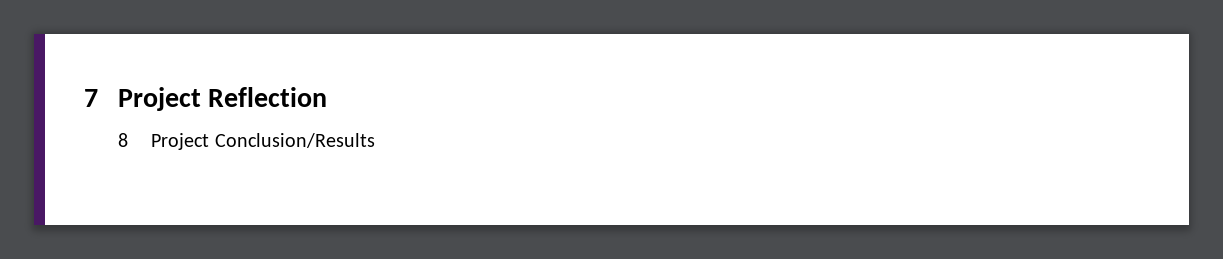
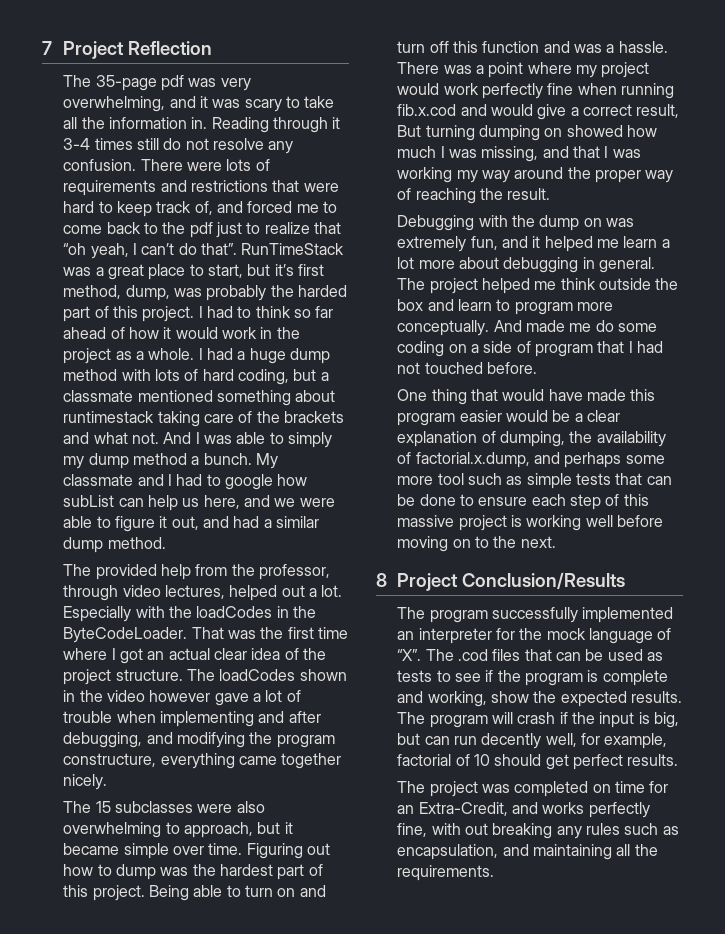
[117,133,375,150] 8 Project Conclusion/Results -> [63,75,251,91] [63,96,335,112] [63,117,341,133] [63,138,294,154] [63,159,270,171] [63,180,339,196] [63,201,337,217] [63,222,341,238] [63,243,345,259] [63,264,324,280] [63,285,347,301] [63,306,334,322] [63,327,300,339] [63,348,330,364] [63,369,329,385] [63,390,336,406] [63,411,344,427] [63,432,332,448] [63,453,278,469] [63,474,308,490] [63,495,335,511] [63,516,319,532] [63,537,166,553] [63,564,330,580] [63,585,343,601] [63,606,316,622] [63,627,348,643] [63,648,326,664] [63,669,347,685] [63,690,301,706] [63,711,321,727] [63,732,335,748] [63,753,342,769] [63,774,108,790] [63,801,265,813] [63,822,293,838] [63,843,330,859] [63,864,323,880] [63,885,326,901] [397,41,668,53] [397,62,650,78] [397,83,674,99] [397,104,680,120] [397,125,657,141] [397,146,641,162] [397,167,674,183] [397,188,551,204] [397,215,634,231] [397,236,670,252] [397,257,655,273] [397,278,679,294] [397,299,613,315] [397,320,657,336] [397,341,663,357] [397,362,537,374] [397,389,656,405] [397,410,620,426] [397,431,666,447] [397,452,665,468] [397,473,672,489] [397,494,649,510] [397,515,663,531] [397,536,556,552] [376,572,626,591] [397,607,674,623] [397,628,672,644] [397,649,663,661] [397,670,668,686] [397,691,682,707] [397,712,679,728] [397,733,668,749] [397,754,679,770] [397,781,669,797] [397,802,650,818] [397,823,679,839] [397,844,658,860] [397,865,495,881] The 35-page pdf was very overwhelming, and it was scary to take all the information in. Reading through it 3-4 times still do not resolve any confusion. There were lots of requirements and restrictions that were hard to keep track of, and forced me to come back to the pdf just to realize that “oh yeah, I can’t do that”. RunTimeStack was a great place to start, but it’s first method, dump, was probably the harded part of this project. I had to think so far ahead of how it would work in the project as a whole. I had a huge dump method with lots of hard coding, but a classmate mentioned something about runtimestack taking care of the brackets and what not. And I was able to simply my dump method a bunch. My classmate and I had to google how subList can help us here, and we were able to figure it out, and had a similar dump method. // The provided help from the professor, through video lectures, helped out a lot. Especially with the loadCodes in the ByteCodeLoader. That was the first time where I got an actual clear idea of the project structure. The loadCodes shown in the video however gave a lot of trouble when implementing and after debugging, and modifying the program constructure, everything came together nicely. // The 15 subclasses were also overwhelming to approach, but it became simple over time. Figuring out how to dump was the hardest part of this project. Being able to turn on and turn off this function and was a hassle. There was a point where my project would work perfectly fine when running fib.x.cod and would give a correct result, But turning dumping on showed how much I was missing, and that I was working my way around the proper way of reaching the result. // Debugging with the dump on was extremely fun, and it helped me learn a lot more about debugging in general. The project helped me think outside the box and learn to program more conceptually. And made me do some coding on a side of program that I had not touched before. // One thing that would have made this program easier would be a clear explanation of dumping, the availability of factorial.x.dump, and perhaps some more tool such as simple tests that can be done to ensure each step of this massive project is working well before moving on to the next. // 8 Project Conclusion/Results // The program successfully implemented an interpreter for the mock language of “X”. The .cod files that can be used as tests to see if the program is complete and working, show the expected results. The program will crash if the input is big, but can run decently well, for example, factorial of 10 should get perfect results. // The project was completed on time for an Extra-Credit, and works perfectly fine, with out breaking any rules such as encapsulation, and maintaining all the requirements.

